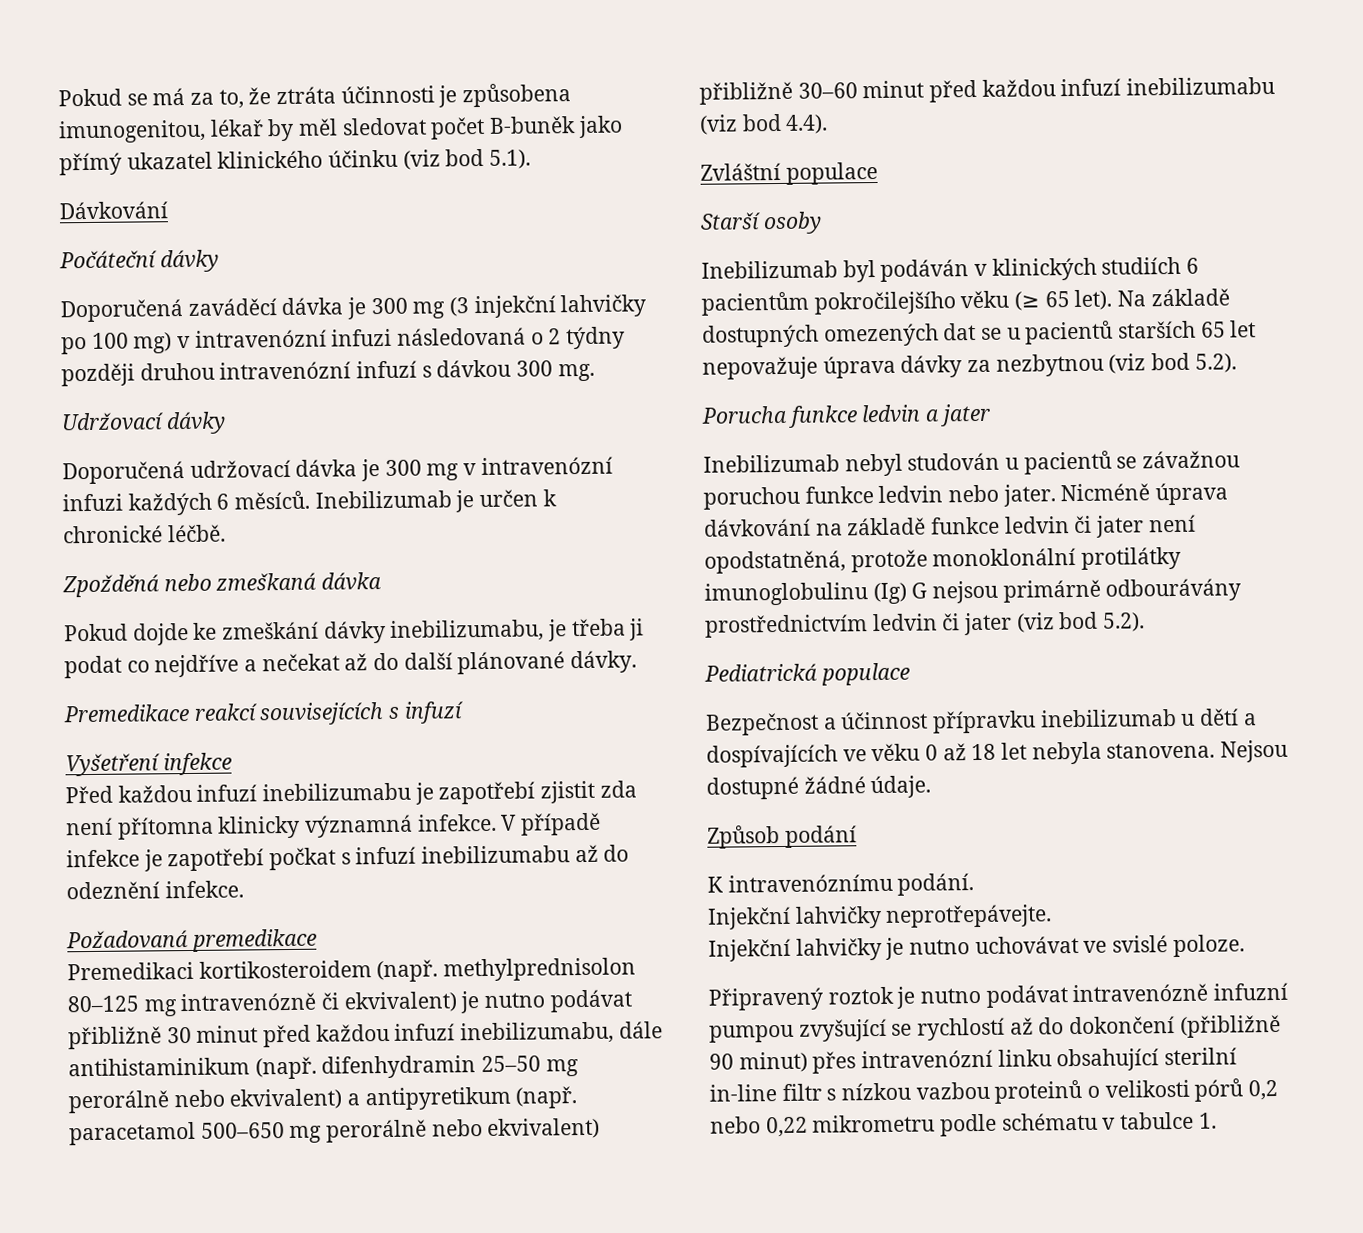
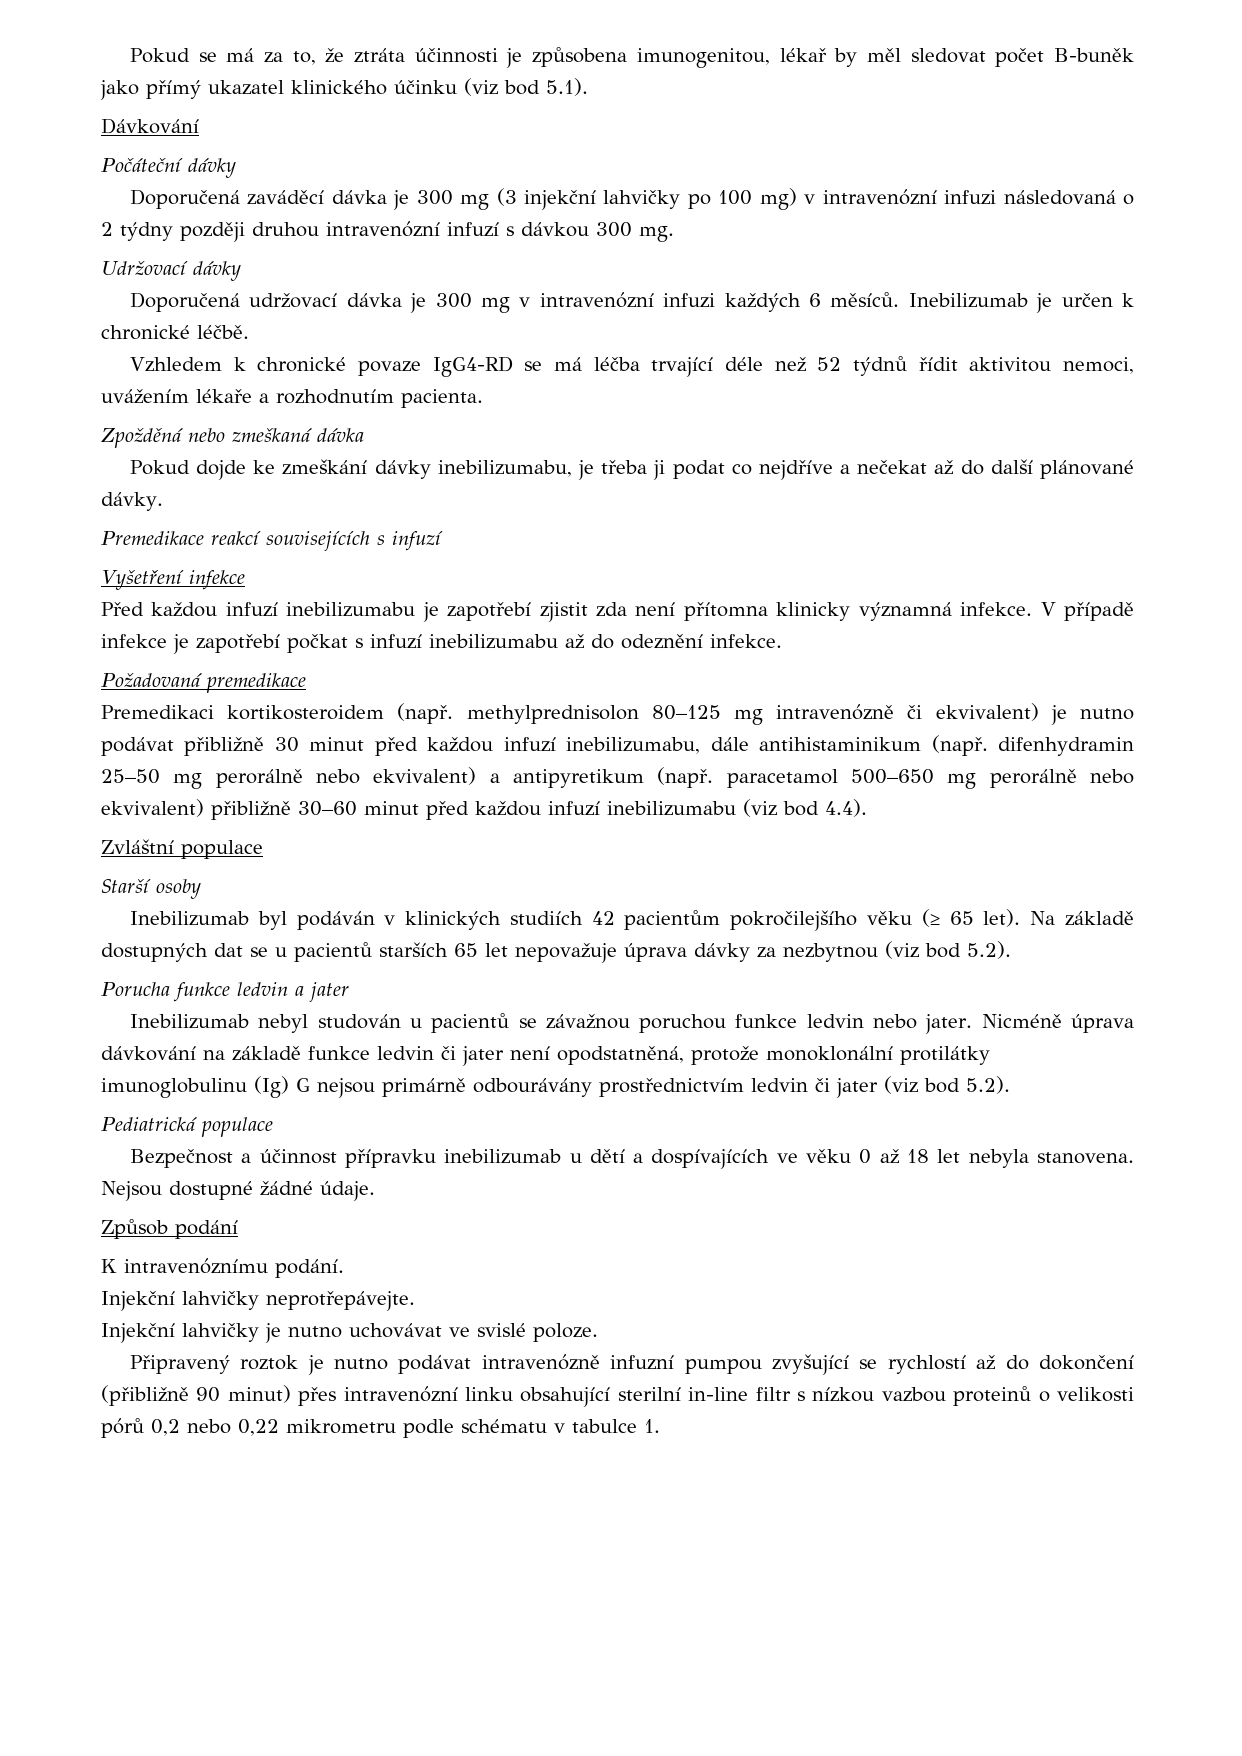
(226, 533) none -> [129,356,1134,377] [101,389,483,408] // Vzhledem k chronické povaze IgG4-RD se má léčba trvající déle než 52 týdnů řídit aktivitou nemoci, uvážením lékaře a rozhodnutím pacienta.
[1186,257,1200,274] 6 -> [591,911,615,925] 42
[823,323,939,347] omezených -> (208, 952) none

